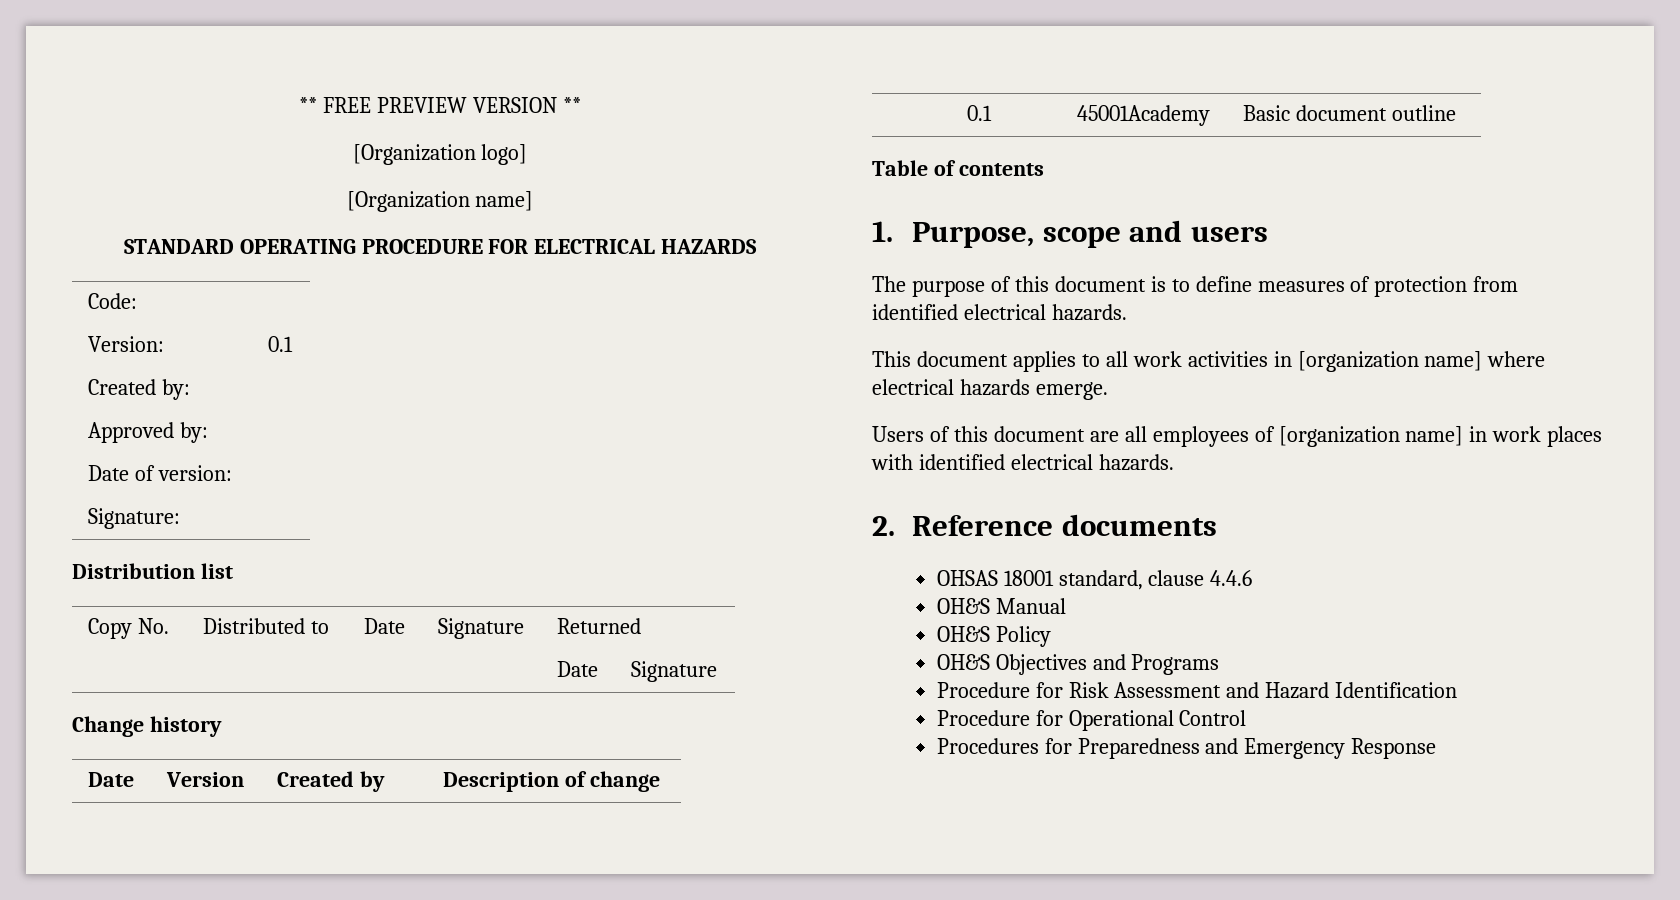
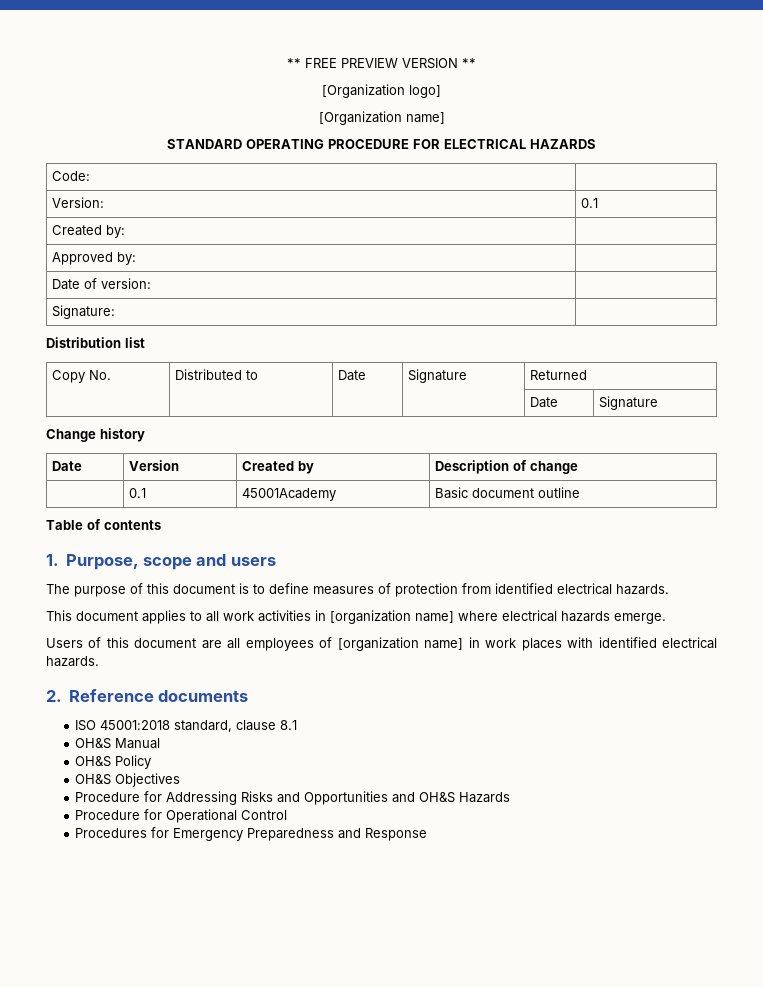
[936,570,1054,586] OHSAS 18001 -> [75,720,171,731] ISO 45001:2018
[1210,570,1253,586] 4.4.6 -> [280,720,298,730] 8.1
[1092,654,1220,675] [936,682,1458,699] and Programs // Procedure for Risk Assessment and Hazard Identification -> [75,791,511,805] // Procedure for Addressing Risks and Opportunities and OH&S Hazards
(1072, 746) none -> [173,828,244,841] Emergency
[1244,738,1346,759] Emergency -> (362, 833) none

